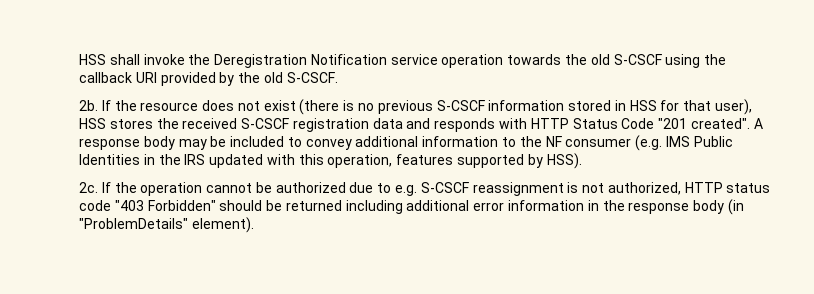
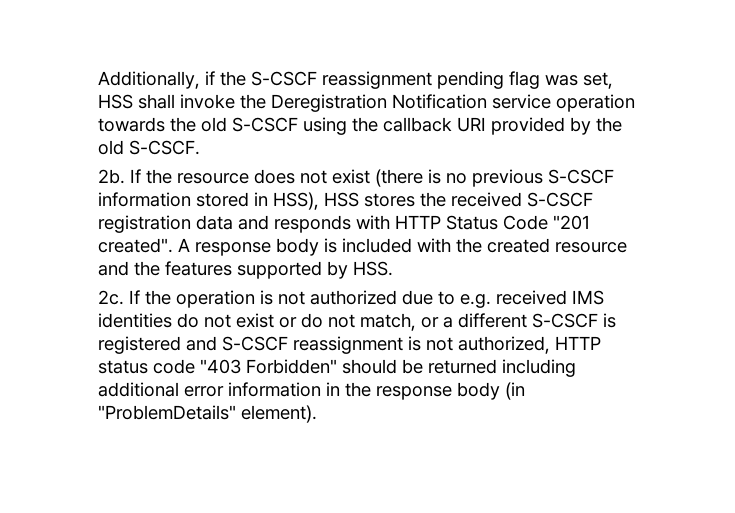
(78, 59) none -> [97,71,613,89] Additionally, if the S-CSCF reassignment pending flag was set,
[629,99,752,115] HSS for that user), -> [272,192,319,210] HSS),
[178,135,733,151] [78,154,393,168] may be included to convey additional information to the NF consumer (e.g. IMS Public Identities in the IRS updated with this operation, -> [323,238,627,253] [97,261,160,276] is included with the created resource and the
[546,153,582,169] HSS). -> [352,261,393,276] HSS.
[206,182,272,193] cannot be -> [259,290,305,305] is not
(417, 190) none -> [495,290,604,305] [97,313,616,331] [97,336,217,354] received IMS identities do not exist or do not match, or a different S-CSCF is registered and

